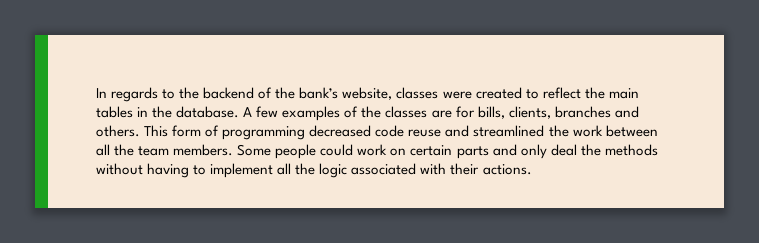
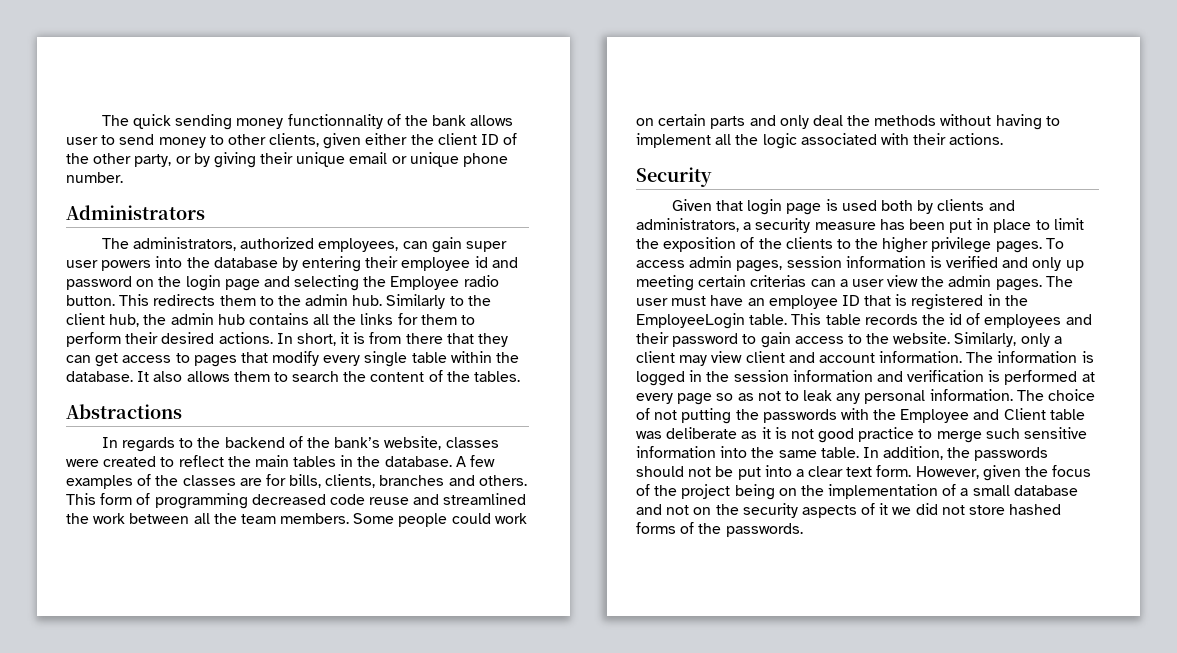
(96, 93) none -> [101,114,514,130] [66,133,518,149] [66,152,509,168] [66,172,123,183] [66,205,205,220] [101,237,508,253] [66,256,518,272] [66,275,499,291] [66,294,491,309] [66,313,476,327] [66,332,509,347] [66,351,520,367] [66,370,521,382] [66,404,182,419] The quick sending money functionnality of the bank allows user to send money to other clients, given either the client ID of the other party, or by giving their unique email or unique phone number. // Administrators // The administrators, authorized employees, can gain super user powers into the database by entering their employee id and password on the login page and selecting the Employee radio button. This redirects them to the admin hub. Similarly to the client hub, the admin hub contains all the links for them to perform their desired actions. In short, it is from there that they can get access to pages that modify every single table within the database. It also allows them to search the content of the tables. // Abstractions //
(532, 169) none -> [636,167,712,187] [671,199,1015,215] [636,218,1084,233] [636,237,1064,253] [636,256,1084,272] [636,275,1073,291] [636,294,1028,310] [636,313,1092,329] [636,332,1062,348] [636,351,1094,366] [636,370,1095,386] [636,389,1096,405] [636,408,1085,424] [636,427,1088,443] [636,446,1049,461] [636,465,1092,481] [636,484,1078,500] [636,503,1062,518] [636,522,803,537] // Security // Given that login page is used both by clients and administrators, a security measure has been put in place to limit the exposition of the clients to the higher privilege pages. To access admin pages, session information is verified and only up meeting certain criterias can a user view the admin pages. The user must have an employee ID that is registered in the EmployeeLogin table. This table records the id of employees and their password to gain access to the website. Similarly, only a client may view client and account information. The information is logged in the session information and verification is performed at every page so as not to leak any personal information. The choice of not putting the passwords with the Employee and Client table was deliberate as it is not good practice to merge such sensitive information into the same table. In addition, the passwords should not be put into a clear text form. However, given the focus of the project being on the implementation of a small database and not on the security aspects of it we did not store hashed forms of the passwords.

